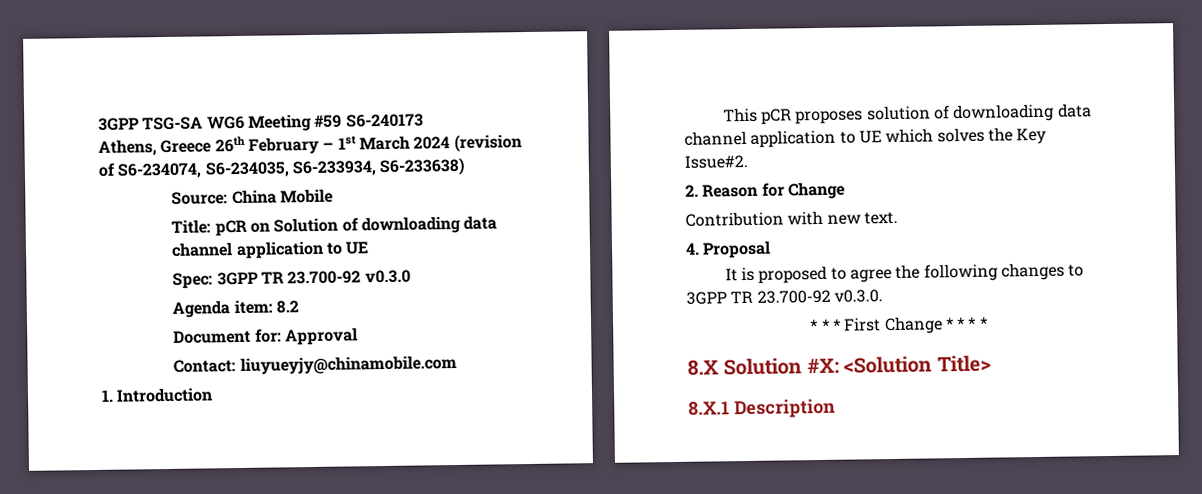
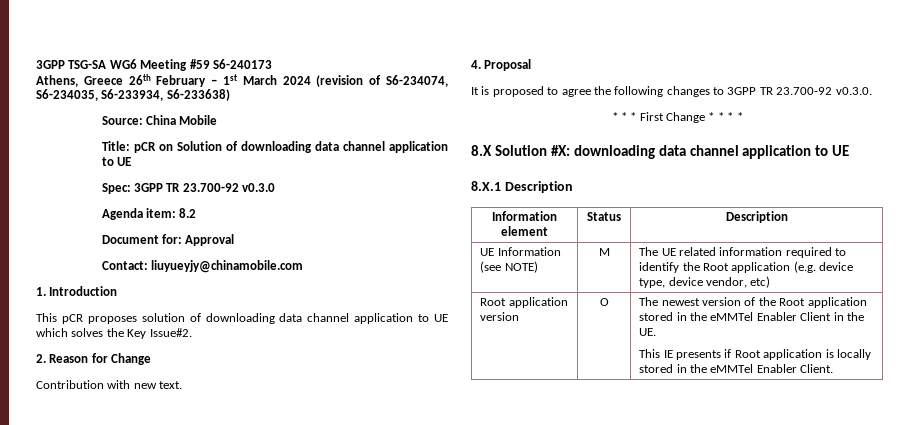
[843,354,991,374] [688,398,836,419] <Solution Title> // 8.X.1 Description -> [573,145,850,159] [471,181,573,193] [492,211,557,221] [501,226,548,236] [587,212,621,221] [725,211,788,223] [480,247,561,256] [480,261,538,273] [598,248,610,256] [639,247,847,258] [639,261,854,273] [639,276,771,288] [480,297,568,308] [480,312,520,321] [599,298,609,306] [639,297,867,308] [639,312,864,321] [639,328,657,336] [639,349,871,360] [639,364,834,373] downloading data channel application to UE // 8.X.1 Description // Information element | Status | Description // UE Information (see NOTE) | M | The UE related information required to identify the Root application (e.g. device type, device vendor, etc) // Root application version | O | The newest version of the Root application stored in the eMMTel Enabler Client in the UE. // This IE presents if Root application is locally stored in the eMMTel Enabler Client.

